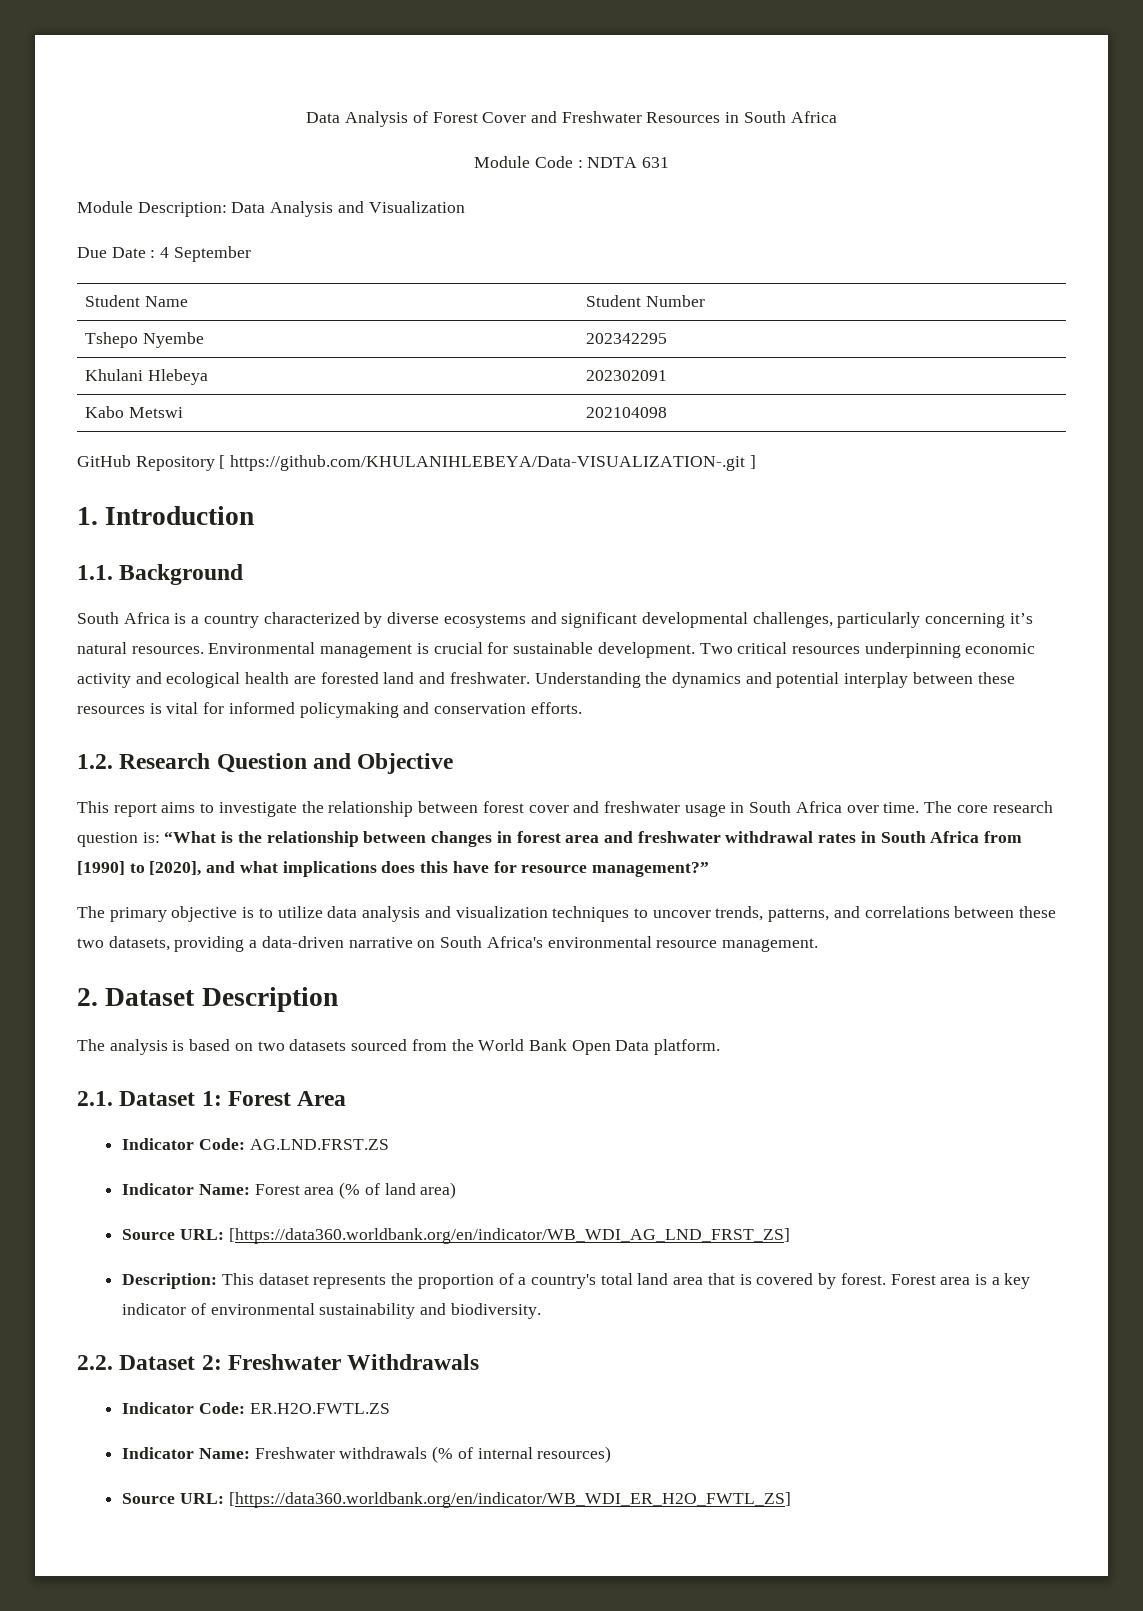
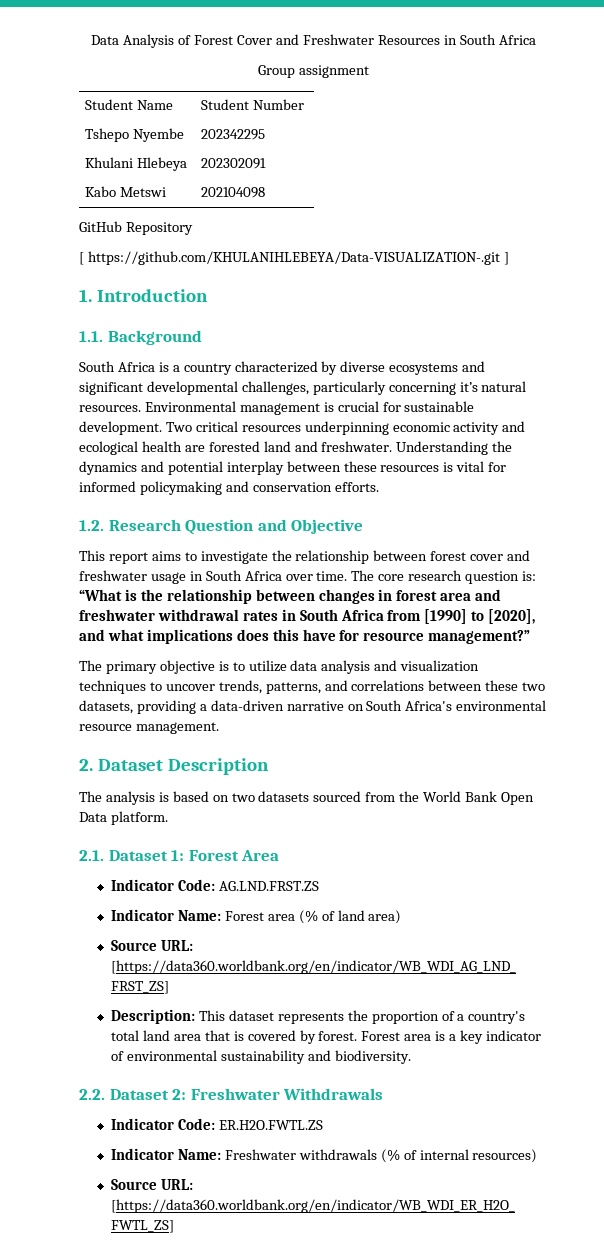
[474,156,669,168] [77,201,465,217] [77,246,251,262] Module Code : NDTA 631 // Module Description: Data Analysis and Visualization // Due Date : 4 September -> [258,65,369,78] Group assignment
(215, 463) none -> (193, 228) //

